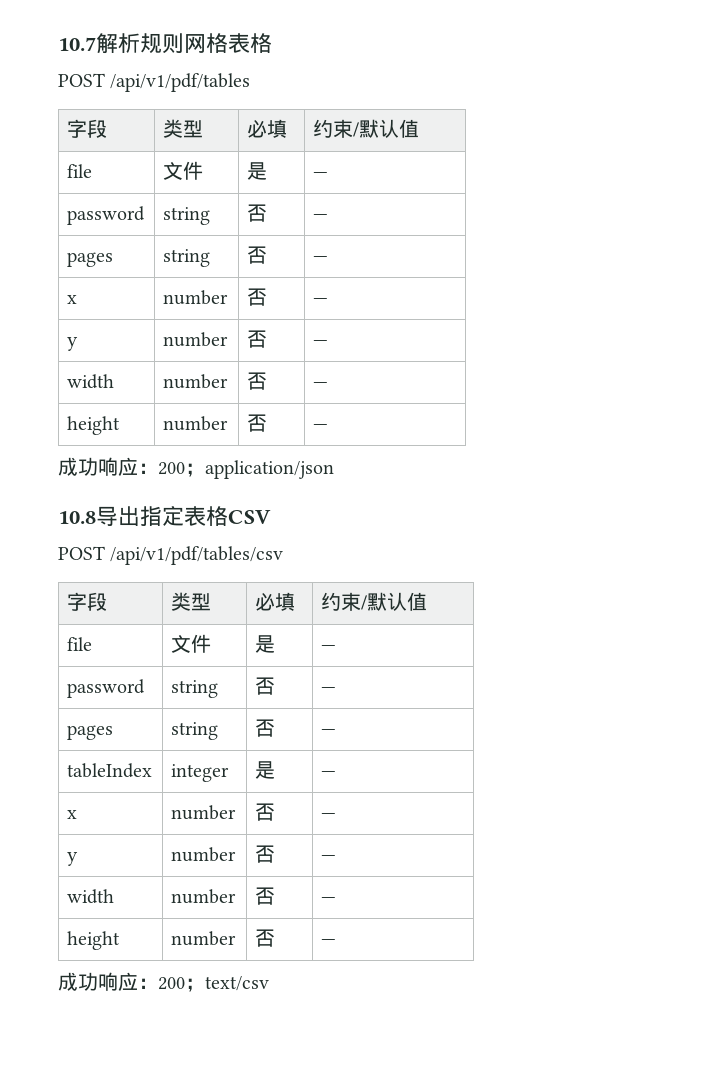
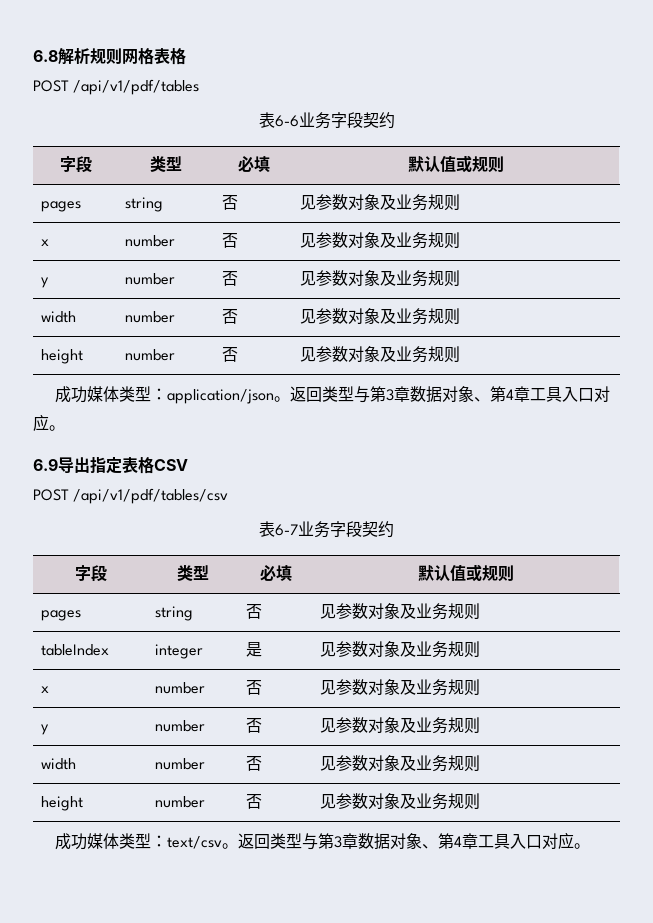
[58,37,96,51] 10.7 -> [33,50,58,62] 6.8
[67,119,108,138] [163,119,204,138] [247,119,288,138] [313,119,420,138] [67,164,93,178] [163,161,204,180] [247,162,268,180] [313,172,329,178] [67,206,146,225] [163,207,211,225] [247,204,268,222] [313,214,329,220] [67,252,114,267] [163,249,211,267] [247,246,268,264] [313,256,329,262] [67,295,78,304] [163,290,229,305] [247,288,268,306] [313,298,329,304] [67,337,79,351] [163,332,229,347] [247,330,268,348] [313,340,329,346] [67,374,115,389] [163,374,229,389] [247,372,268,390] [313,382,329,388] [67,416,121,435] [163,416,229,431] [247,414,268,432] [313,424,329,430] [58,457,334,479] [58,511,96,524] // 字段 | 类型 | 必填 | 约束/默认值 // file | 文件 | 是 | — // password | string | 否 | — // pages | string | 否 | — // x | number | 否 | — // y | number | 否 | — // width | number | 否 | — // height | number | 否 | — // 成功响应：200；application/json // 10.8 -> [258,112,395,129] [59,156,92,173] [150,156,182,172] [237,156,270,172] [408,155,504,173] [41,201,82,212] [125,197,164,212] [222,195,239,210] [300,194,461,211] [41,239,50,246] [125,235,176,247] [222,233,239,248] [300,232,461,249] [41,277,50,288] [125,273,176,285] [222,271,239,286] [300,270,461,287] [41,311,77,323] [125,311,176,323] [222,309,239,324] [300,308,461,325] [41,349,84,364] [125,349,176,361] [222,347,239,362] [300,346,461,363] [55,386,611,404] [33,414,65,431] [33,458,58,471] // 表6-6业务字段契约 // 字段 | 类型 | 必填 | 默认值或规则 // pages | string | 否 | 见参数对象及业务规则 // x | number | 否 | 见参数对象及业务规则 // y | number | 否 | 见参数对象及业务规则 // width | number | 否 | 见参数对象及业务规则 // height | number | 否 | 见参数对象及业务规则 // 成功媒体类型：application/json。返回类型与第3章数据对象、第4章工具入口对应。 // 6.9
[67,592,108,611] [171,592,212,611] [255,592,296,611] [321,592,428,611] [67,637,93,651] [171,634,212,653] [255,635,276,653] [321,645,337,651] [67,679,146,698] [171,680,219,698] [255,677,276,695] [321,687,337,693] [67,725,114,740] [171,722,219,740] [255,719,276,737] [321,729,337,735] [67,763,153,778] [171,764,230,782] [255,761,276,779] [321,771,337,777] [67,810,78,819] [171,805,237,820] [255,803,276,821] [321,813,337,819] [67,852,79,866] [171,847,237,862] [255,845,276,863] [321,855,337,861] [67,889,115,904] [171,889,237,904] [255,887,276,905] [321,897,337,903] [67,931,121,950] [171,931,237,946] [255,929,276,947] [321,939,337,945] [58,972,269,992] // 字段 | 类型 | 必填 | 约束/默认值 // file | 文件 | 是 | — // password | string | 否 | — // pages | string | 否 | — // tableIndex | integer | 是 | — // x | number | 否 | — // y | number | 否 | — // width | number | 否 | — // height | number | 否 | — // 成功响应：200；text/csv -> [259,521,394,538] [74,565,107,582] [177,565,209,581] [259,565,292,581] [418,564,514,582] [41,610,82,621] [155,606,194,621] [246,604,263,619] [320,603,481,620] [41,644,110,656] [155,644,204,659] [246,642,263,657] [320,641,481,658] [41,686,50,693] [155,682,206,694] [246,680,263,695] [320,679,481,696] [41,724,50,735] [155,720,206,732] [246,718,263,733] [320,717,481,734] [41,758,77,770] [155,758,206,770] [246,756,263,771] [320,755,481,772] [41,796,84,811] [155,796,206,808] [246,794,263,809] [320,793,481,810] [55,832,591,850] // 表6-7业务字段契约 // 字段 | 类型 | 必填 | 默认值或规则 // pages | string | 否 | 见参数对象及业务规则 // tableIndex | integer | 是 | 见参数对象及业务规则 // x | number | 否 | 见参数对象及业务规则 // y | number | 否 | 见参数对象及业务规则 // width | number | 否 | 见参数对象及业务规则 // height | number | 否 | 见参数对象及业务规则 // 成功媒体类型：text/csv。返回类型与第3章数据对象、第4章工具入口对应。

